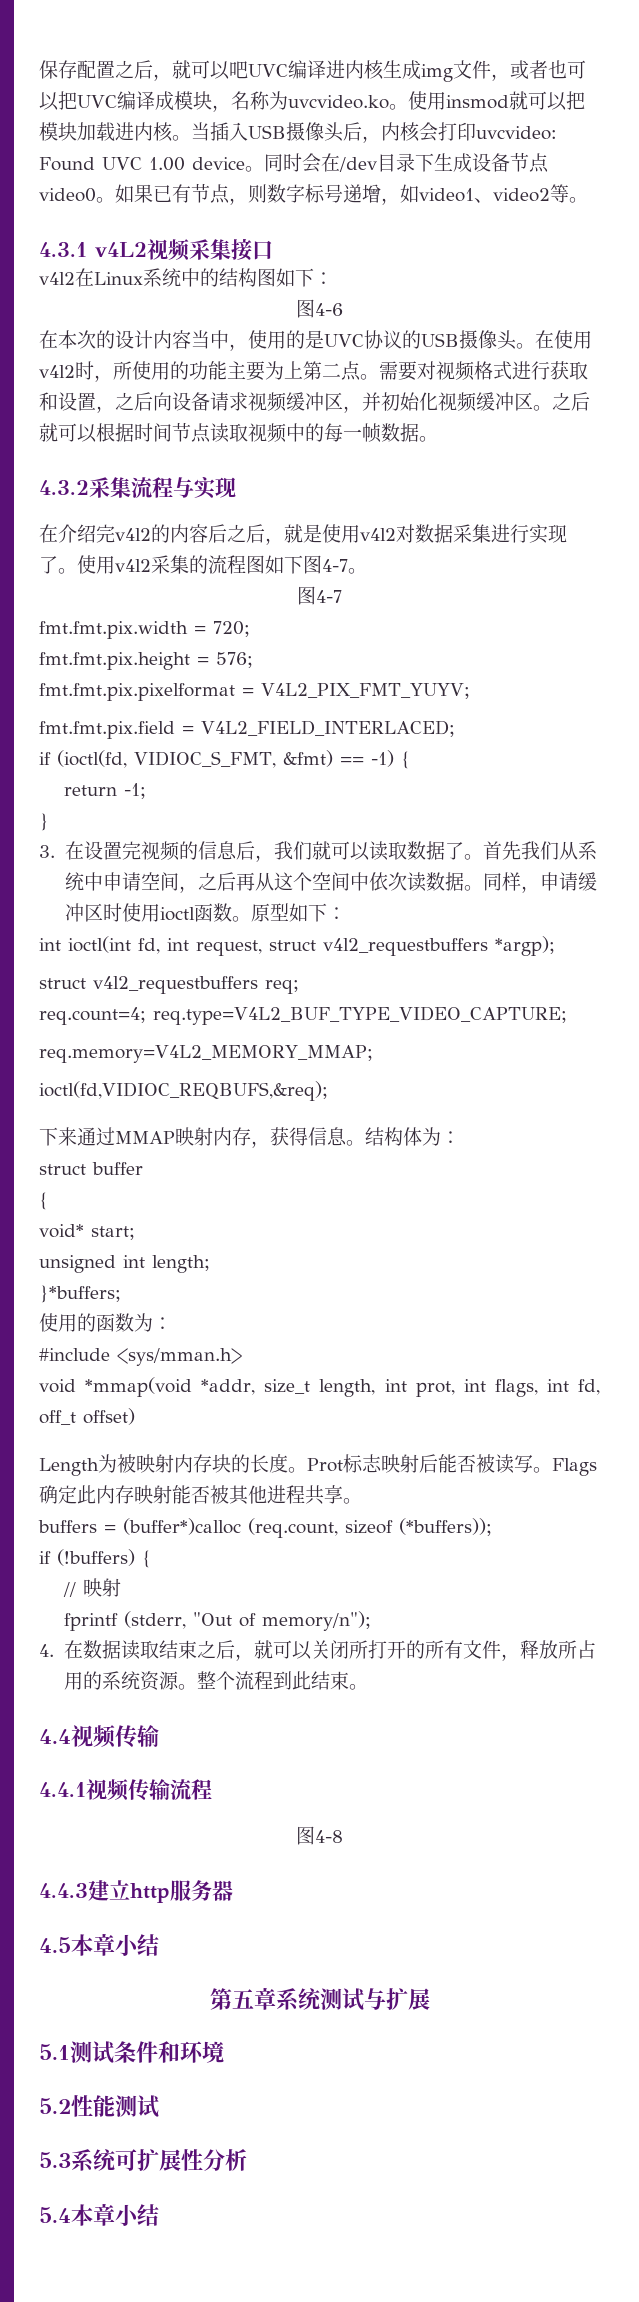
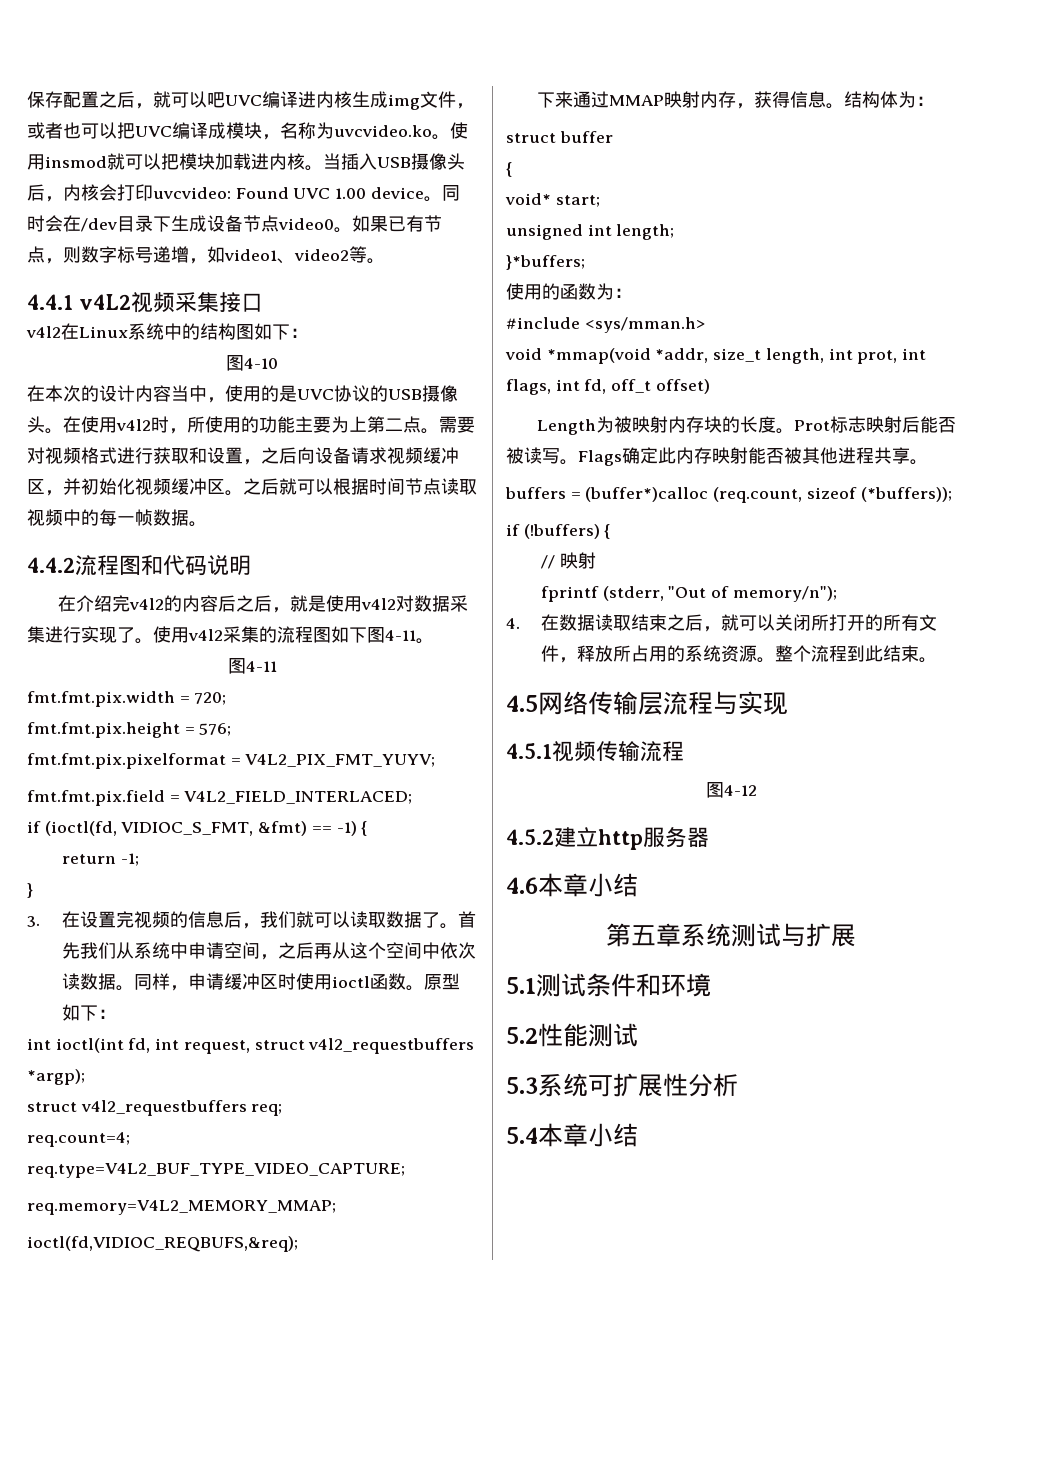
[39,242,87,257] 4.3.1 -> [27,294,73,310] 4.4.1
[315,303,343,316] 4-6 -> [244,358,278,369] 4-10
[39,477,236,499] 4.3.2采集流程与实现 -> [27,555,251,576] 4.4.2流程图和代码说明
[322,559,348,572] 4-7 -> [385,630,416,641] 4-11
[316,590,342,603] 4-7 -> [245,661,277,672] 4-11
[39,1725,159,1748] [39,1782,86,1797] 4.4视频传输 // 4.4.1 -> [506,691,788,715] [506,743,552,759] 4.5网络传输层流程与实现 // 4.5.1
[315,1830,343,1843] [39,1883,88,1898] 4-8 // 4.4.3 -> [723,785,757,796] [506,829,554,845] 4-12 // 4.5.2
[39,1937,71,1953] 4.5 -> [506,877,538,894] 4.6

